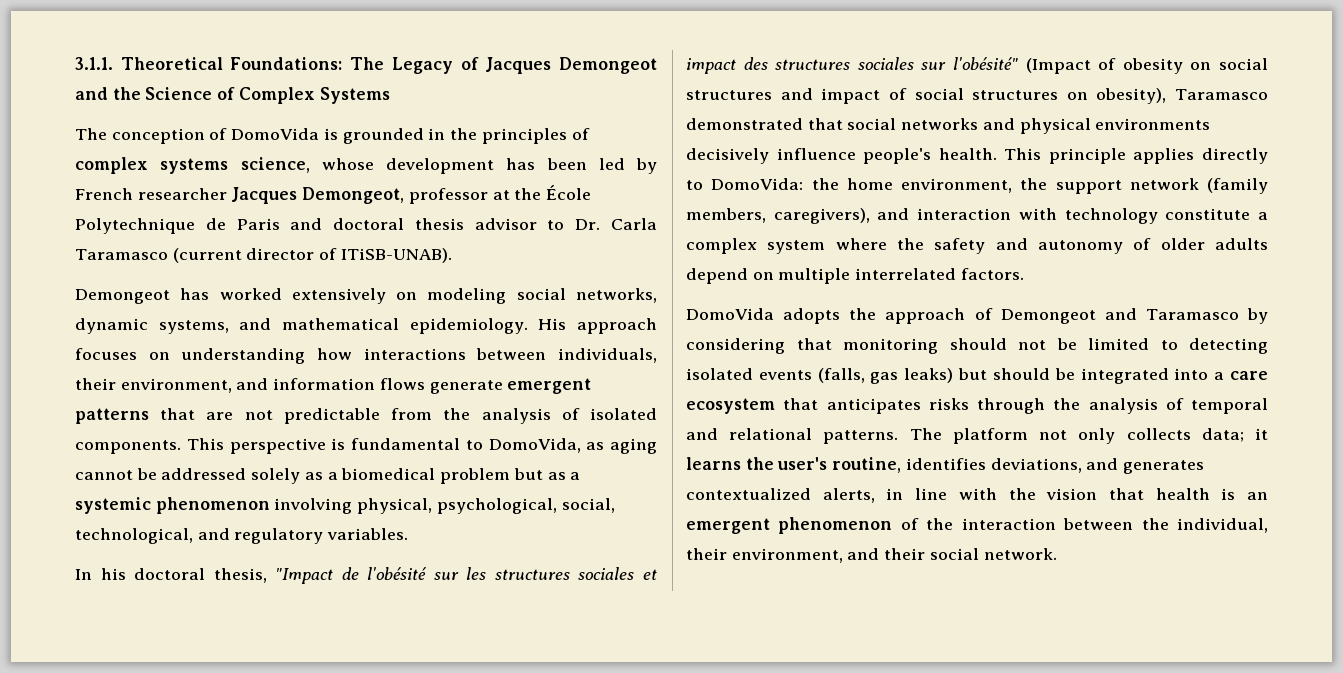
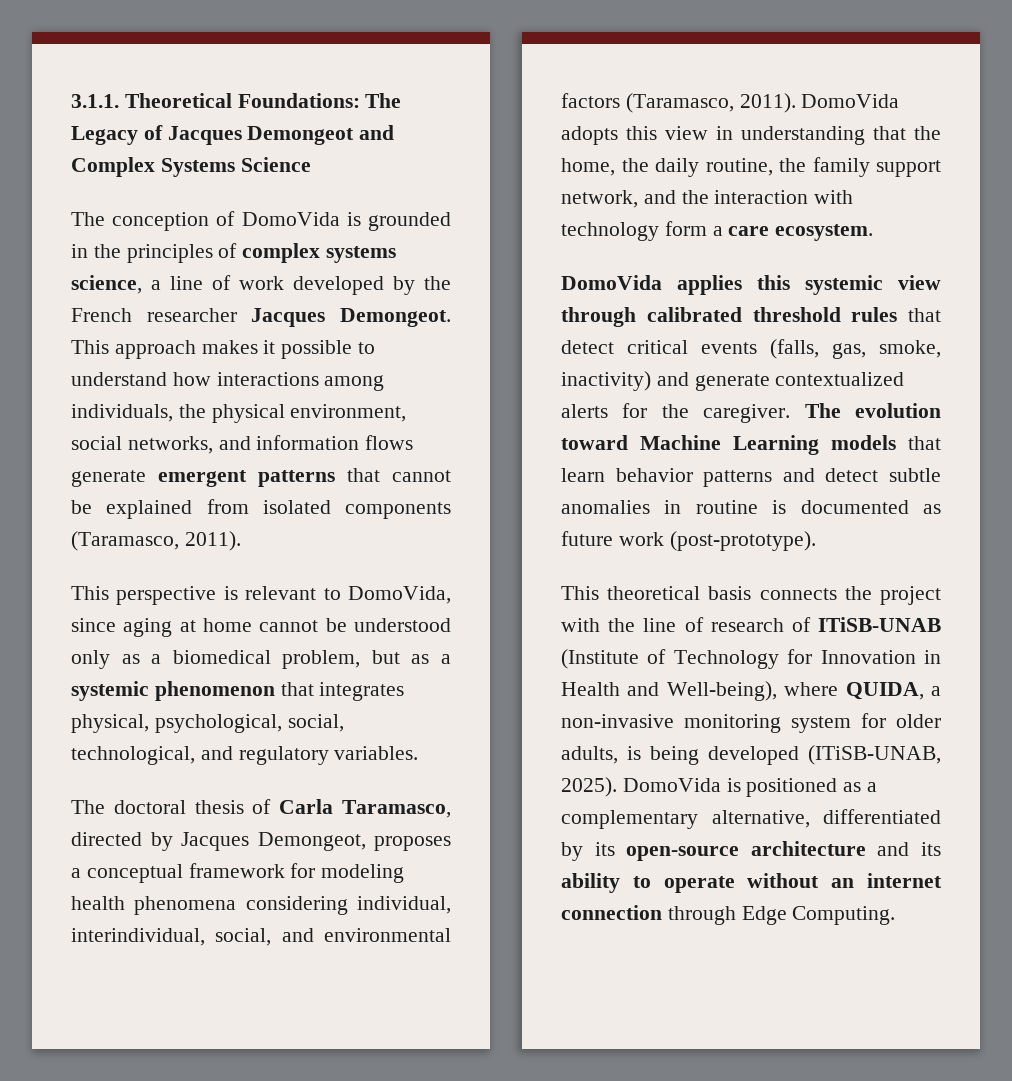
[112,87,236,100] the Science of -> (395, 132) none
(390, 95) none -> [240,157,311,172] Science
[321,158,657,174] [75,185,592,204] [75,218,657,234] [75,248,452,263] [75,288,657,304] [75,318,657,334] [75,348,657,364] [75,378,232,393] whose development has been led by French researcher Jacques Demongeot, professor at the École Polytechnique de Paris and doctoral thesis advisor to Dr. Carla Taramasco (current director of ITiSB-UNAB). // Demongeot has worked extensively on modeling social networks, dynamic systems, and mathematical epidemiology. His approach focuses on understanding how interactions between individuals, their environment, -> [151,275,451,295] [71,308,451,327] [71,340,376,359] [71,372,385,391] [71,404,407,423] [71,436,213,454] a line of work developed by the French researcher Jacques Demongeot. This approach makes it possible to understand how interactions among individuals, the physical environment, social networks,
[206,408,657,424] [75,440,181,454] are not predictable from the analysis of isolated components. -> [392,470,451,482] [71,499,451,519] [71,531,241,551] cannot be explained from isolated components (Taramasco, 2011). //
[351,438,460,450] fundamental -> [245,586,317,600] relevant
[586,438,657,454] [75,468,301,484] as aging cannot be addressed solely -> [71,618,451,637] [71,650,110,669] since aging at home cannot be understood only
[440,468,511,484] problem -> [282,650,361,669] problem,
[274,498,353,514] involving -> [280,682,405,701] that integrates
[75,567,657,584] [686,57,1268,74] [686,88,1269,104] [686,118,1211,134] [686,148,1268,164] [686,178,1268,194] [686,208,1268,224] [686,238,1268,254] [686,268,1024,284] [686,308,1268,324] [686,338,1268,354] [686,368,1268,384] [686,398,1268,414] [686,428,1268,444] [686,457,1205,474] [686,488,1268,503] [686,517,1268,534] [686,548,1057,563] In his doctoral thesis, "Impact de l'obésité sur les structures sociales et impact des structures sociales sur l'obésité" (Impact of obesity on social structures and impact of social structures on obesity), Taramasco demonstrated that social networks and physical environments decisively influence people's health. This principle applies directly to DomoVida: the home environment, the support network (family members, caregivers), and interaction with technology constitute a complex system where the safety and autonomy of older adults depend on multiple interrelated factors. // DomoVida adopts the approach of Demongeot and Taramasco by considering that monitoring should not be limited to detecting isolated events (falls, gas leaks) but should be integrated into a care ecosystem that anticipates risks through the analysis of temporal and relational patterns. The platform not only collects data; it learns the user's routine, identifies deviations, and generates contextualized alerts, in line with the vision that health is an emergent phenomenon of the interaction between the individual, their environment, and their social network. -> [71,799,451,818] [71,832,451,851] [71,863,405,883] [71,896,451,915] [71,928,451,946] [561,93,900,113] [561,126,941,145] [561,157,941,177] [561,190,854,208] [561,221,874,241] [561,275,941,295] [561,307,941,327] [561,339,941,359] [561,371,905,391] [561,403,941,423] [561,435,941,455] [561,468,941,487] [561,500,941,514] [561,531,816,551] [561,586,941,605] [561,617,941,632] [561,649,941,669] [561,681,941,701] [561,713,941,733] [561,745,941,765] [561,777,878,797] [561,809,941,829] [561,841,941,861] [561,873,942,893] [561,905,896,925] The doctoral thesis of Carla Taramasco, directed by Jacques Demongeot, proposes a conceptual framework for modeling health phenomena considering individual, interindividual, social, and environmental factors (Taramasco, 2011). DomoVida adopts this view in understanding that the home, the daily routine, the family support network, and the interaction with technology form a care ecosystem. // DomoVida applies this systemic view through calibrated threshold rules that detect critical events (falls, gas, smoke, inactivity) and generate contextualized alerts for the caregiver. The evolution toward Machine Learning models that learn behavior patterns and detect subtle anomalies in routine is documented as future work (post-prototype). // This theoretical basis connects the project with the line of research of ITiSB-UNAB (Institute of Technology for Innovation in Health and Well-being), where QUIDA, a non-invasive monitoring system for older adults, is being developed (ITiSB-UNAB, 2025). DomoVida is positioned as a complementary alternative, differentiated by its open-source architecture and its ability to operate without an internet connection through Edge Computing.

